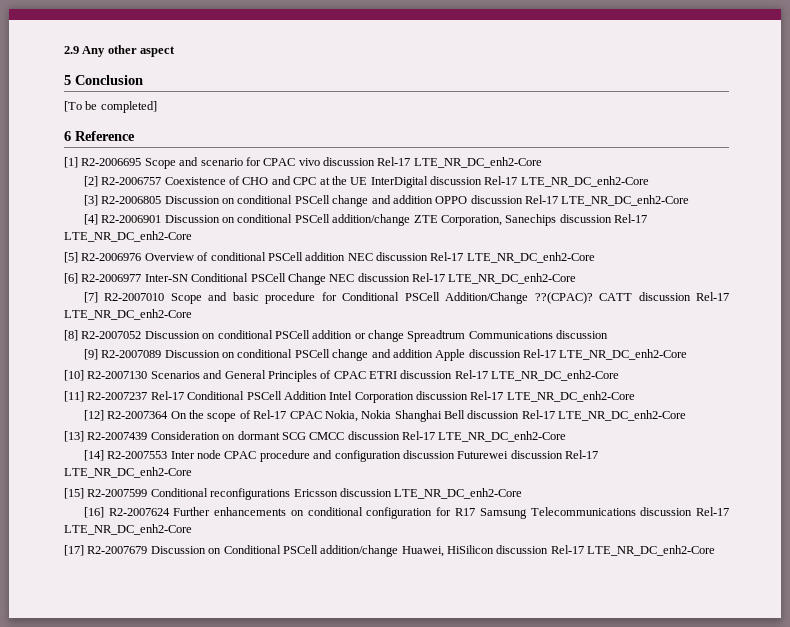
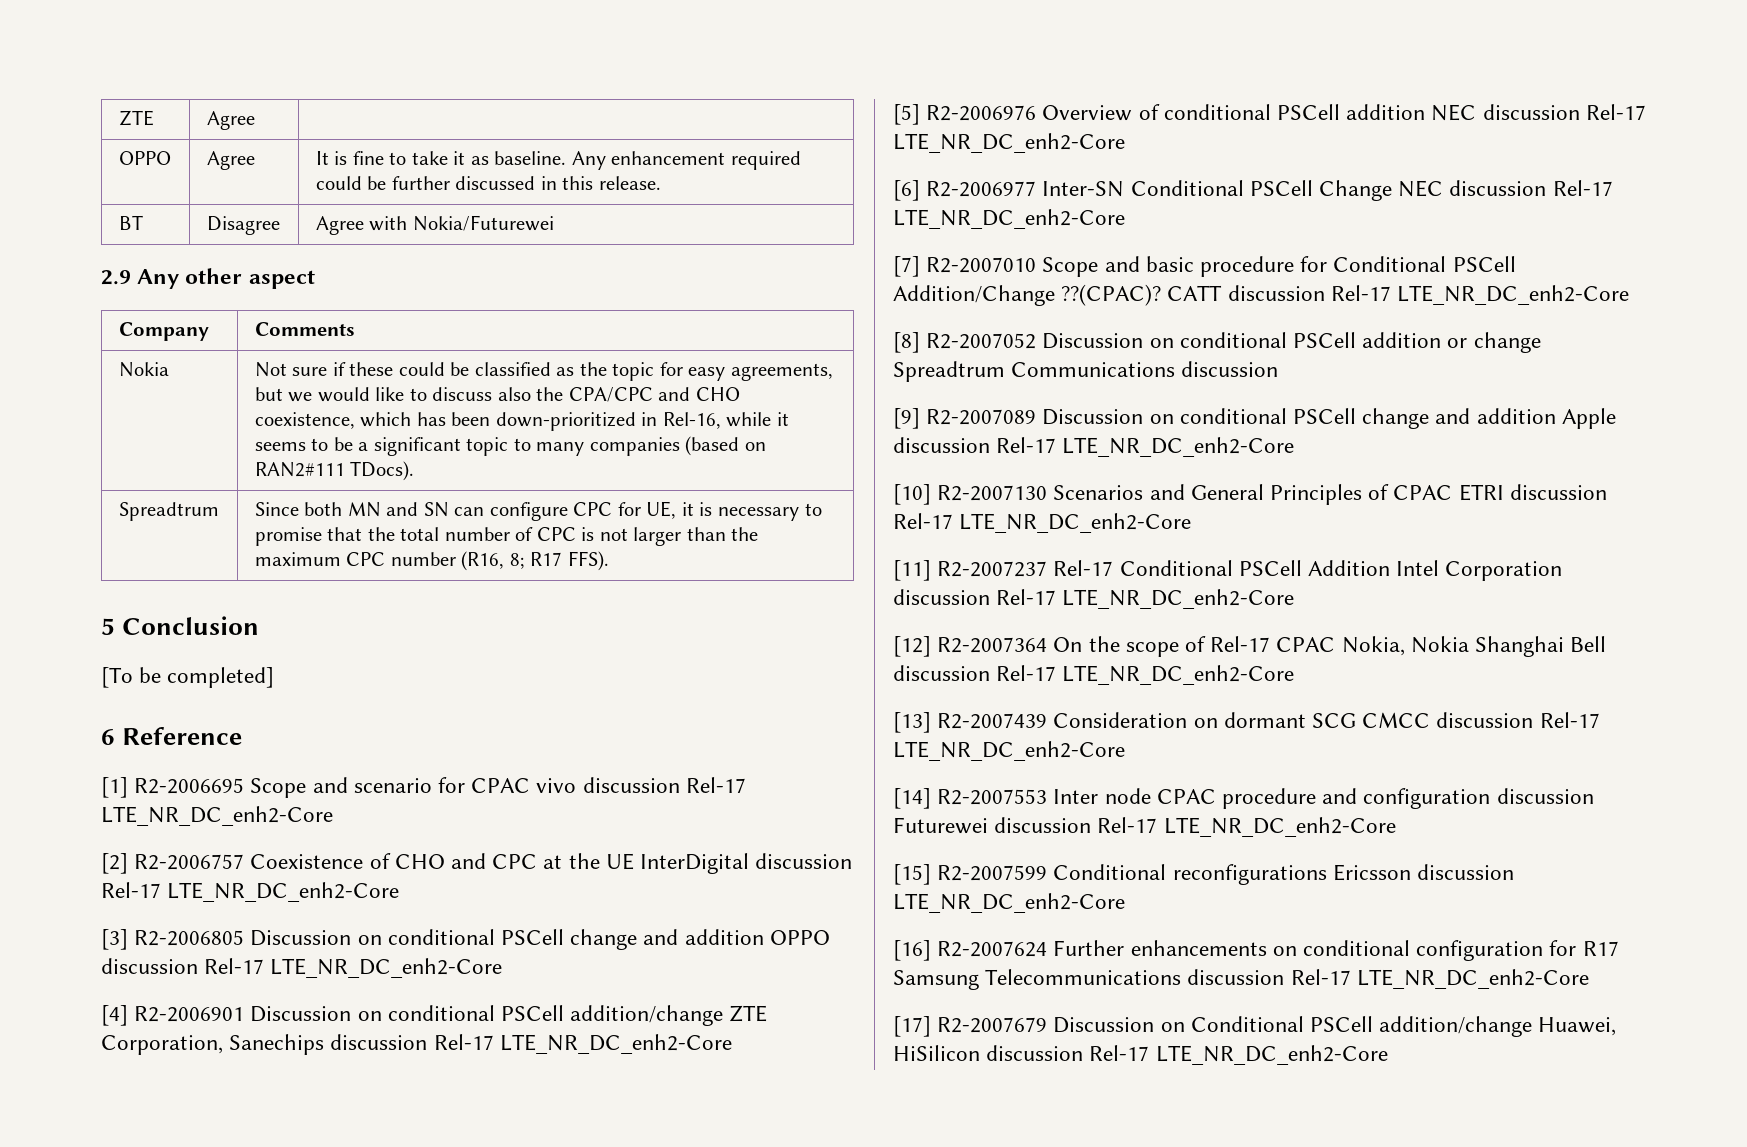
[64,45,176,57] 2.9 Any other aspect -> [118,110,154,126] [206,111,255,130] [118,151,171,165] [206,151,255,170] [315,151,801,170] [315,176,661,190] [118,215,143,230] [206,216,280,235] [315,215,554,235] [101,268,315,289] [118,322,209,341] [254,322,355,336] [118,362,169,377] [254,362,834,381] [254,387,740,402] [254,412,789,431] [254,436,766,456] [254,461,415,481] [118,502,219,521] [254,501,822,521] [254,527,759,546] [254,551,609,571] ZTE | Agree | // OPPO | Agree | It is fine to take it as baseline. Any enhancement required could be further discussed in this release. // BT | Disagree | Agree with Nokia/Futurewei // 2.9 Any other aspect // Company | Comments // Nokia | Not sure if these could be classified as the topic for easy agreements, but we would like to discuss also the CPA/CPC and CHO coexistence, which has been down-prioritized in Rel-16, while it seems to be a significant topic to many companies (based on RAN2#111 TDocs). // Spreadtrum | Since both MN and SN can configure CPC for UE, it is necessary to promise that the total number of CPC is not larger than the maximum CPC number (R16, 8; R17 FFS).

